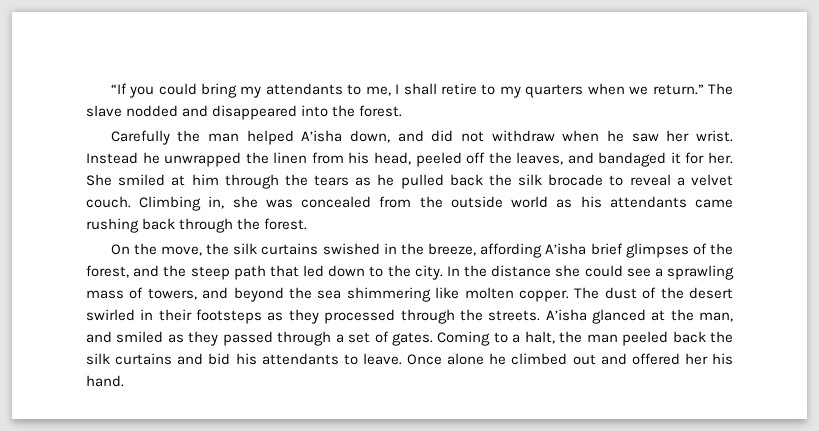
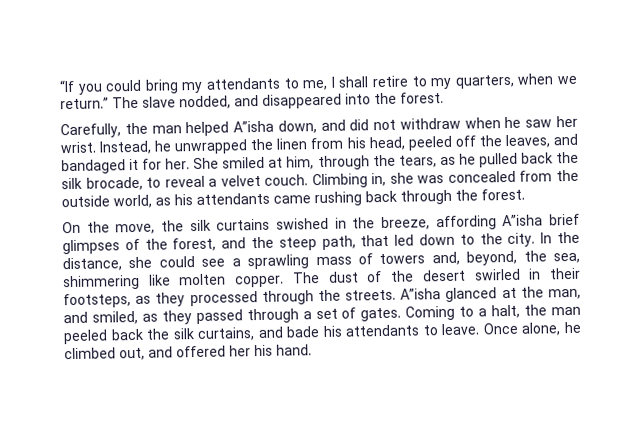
[525,84,584,98] quarters -> [454,74,515,89] quarters,
[126,105,179,117] nodded -> [179,95,231,110] nodded,
[110,130,170,145] Carefully -> [60,123,121,139] Carefully,
[301,130,343,142] A’isha -> [233,120,275,133] A”isha
[86,152,138,164] Instead -> [99,140,153,155] Instead,
[191,174,350,189] him through the tears -> [286,154,437,171] him, through the tears,
[548,174,604,186] brocade -> [85,176,143,191] brocade,
[511,196,549,208] world -> [113,194,152,209] world,
[545,243,587,255] A’isha -> [502,214,544,227] A”isha
[233,265,266,280] path -> [321,235,356,250] path,
[491,265,552,277] distance -> [62,257,122,272] distance,
[147,287,342,302] towers, and beyond the sea -> [379,250,581,266] towers and, beyond, the sea,
[196,309,263,324] footsteps -> [63,293,131,309] footsteps,
[545,309,587,321] A’isha -> [400,288,442,300] A”isha
[116,331,164,343] smiled -> [91,310,138,325] smiled,
[115,353,231,365] curtains and bid -> [197,326,321,341] curtains, and bade
[447,353,485,365] alone -> [521,322,562,336] alone,
[572,354,596,365] out -> [119,347,145,361] out,

